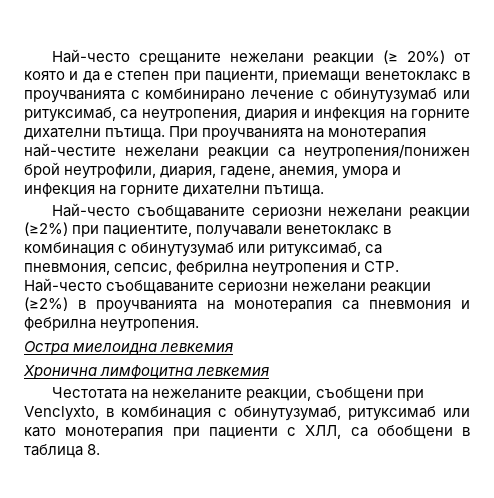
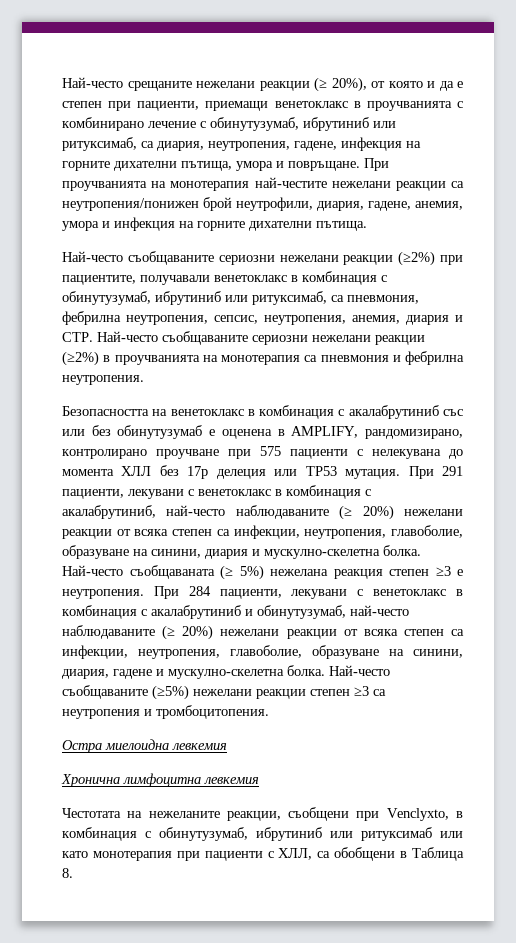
[407,50,446,64] 20%) -> [331,77,367,92] 20%),
[334,88,471,103] [24,107,470,122] [24,128,166,140] обинутузумаб или ритуксимаб, са неутропения, диария и инфекция на горните дихателни пътища. -> [210,117,396,131] [62,137,421,151] [62,161,360,171] обинутузумаб, ибрутиниб или ритуксимаб, са диария, неутропения, гадене, инфекция на горните дихателни пътища, умора и повръщане.
[131,242,235,257] обинутузумаб -> [62,291,221,305] обинутузумаб, ибрутиниб
[114,261,348,276] сепсис, фебрилна неутропения -> [62,311,449,325] фебрилна неутропения, сепсис, неутропения, анемия, диария
(200, 325) none -> [62,405,463,419] [62,425,464,439] [62,446,463,459] [62,465,464,479] [62,485,371,499] [62,505,463,520] [62,525,464,539] [62,545,421,559] [62,565,463,580] [62,586,463,599] [62,605,409,619] [62,625,464,640] [62,645,463,659] [62,665,390,679] [62,685,386,700] [62,705,269,719] // Безопасността на венетоклакс в комбинация с акалабрутиниб със или без обинутузумаб е оценена в AMPLIFY, рандомизирано, контролирано проучване при 575 пациенти с нелекувана до момента ХЛЛ без 17p делеция или TP53 мутация. При 291 пациенти, лекувани с венетоклакс в комбинация с акалабрутиниб, най-често наблюдаваните (≥ 20%) нежелани реакции от всяка степен са инфекции, неутропения, главоболие, образуване на синини, диария и мускулно-скелетна болка. Най-често съобщаваната (≥ 5%) нежелана реакция степен ≥3 е неутропения. При 284 пациенти, лекувани с венетоклакс в комбинация с акалабрутиниб и обинутузумаб, най-често наблюдаваните (≥ 20%) нежелани реакции от всяка степен са инфекции, неутропения, главоболие, образуване на синини, диария, гадене и мускулно-скелетна болка. Най-често съобщаваните (≥5%) нежелани реакции степен ≥3 са неутропения и тромбоцитопения.
(341, 413) none -> [256,827,353,841] ибрутиниб или
[24,444,83,458] таблица -> [412,847,465,861] Таблица

